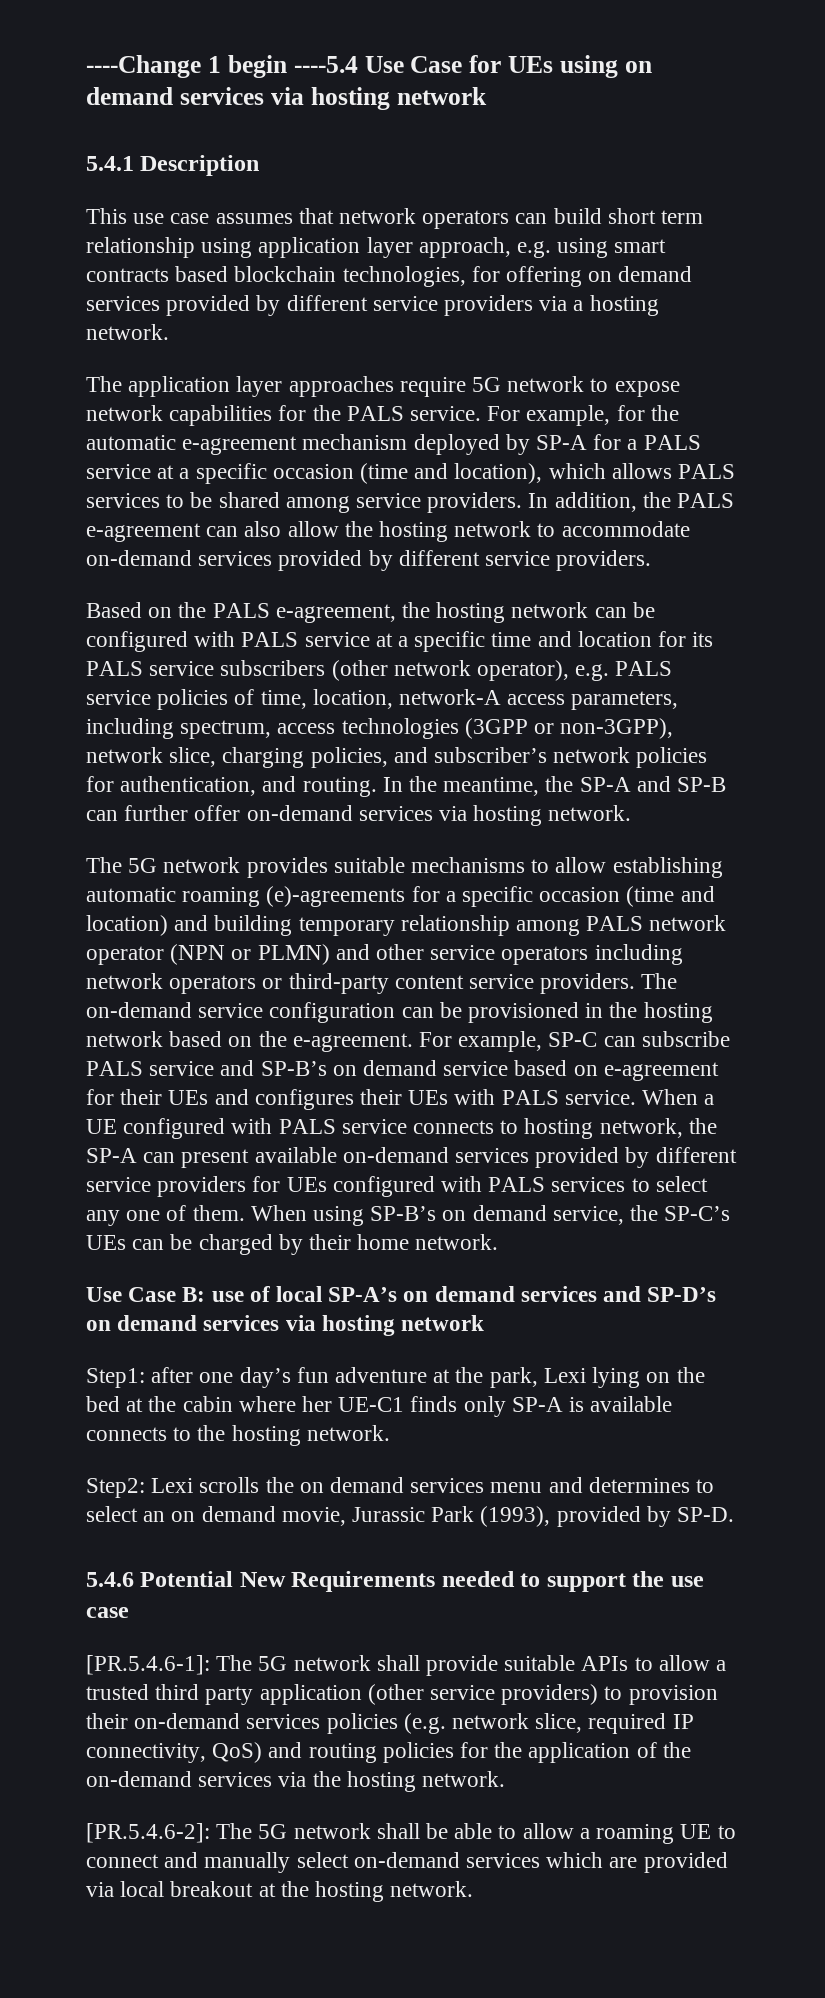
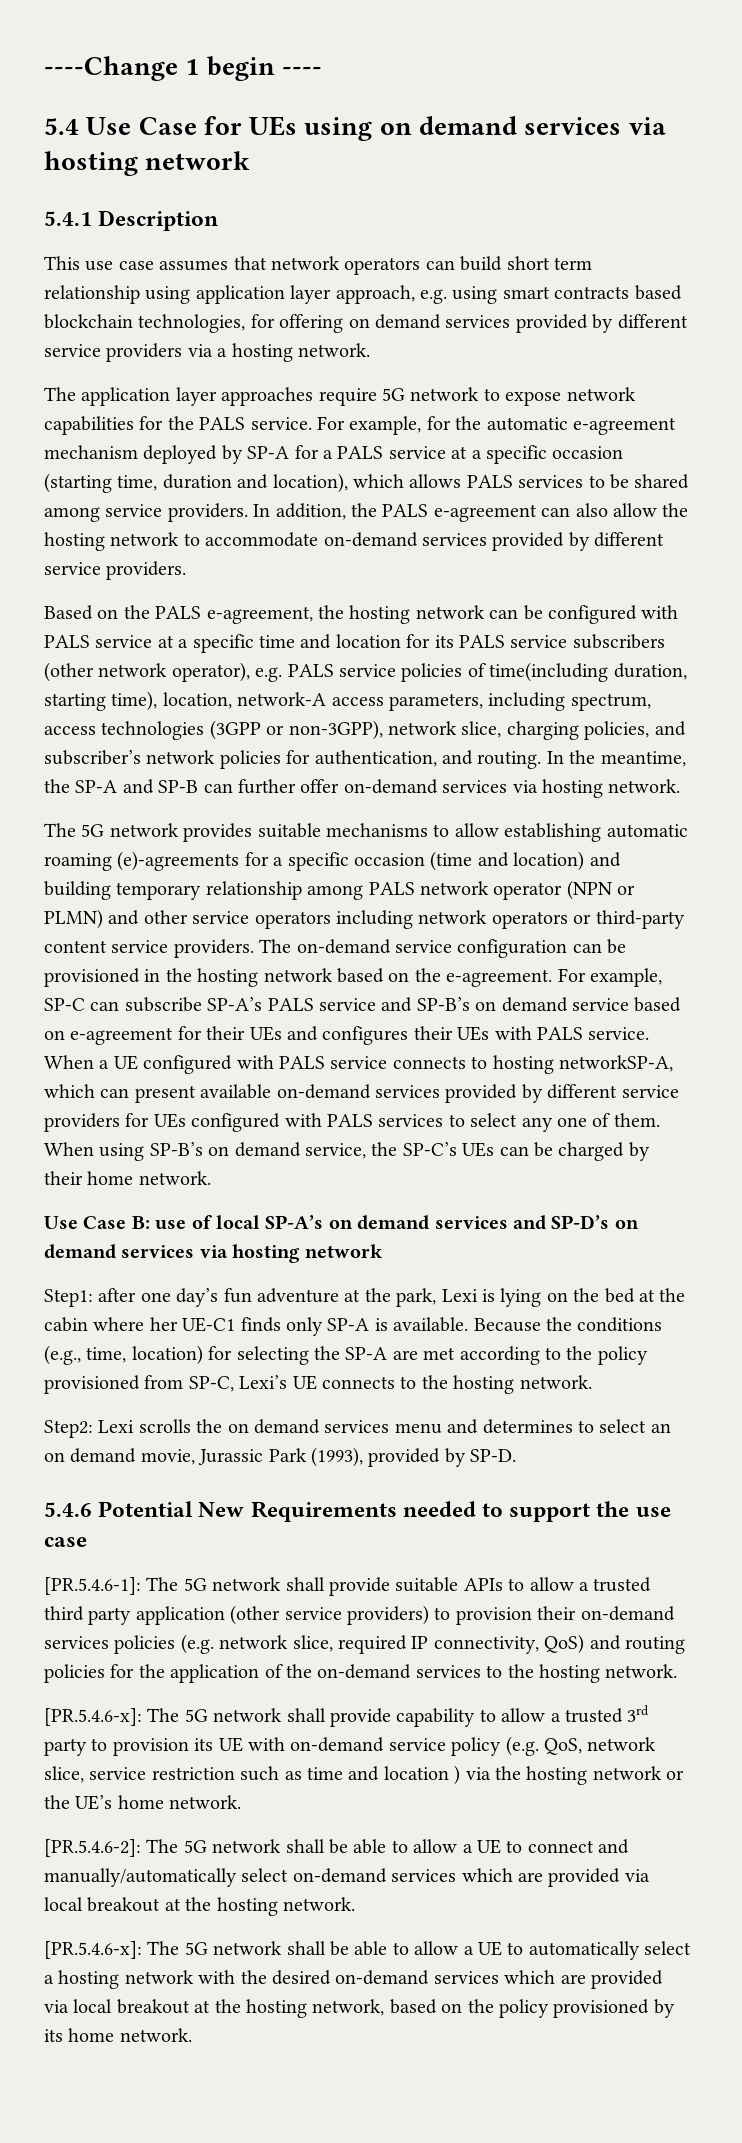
[293,56,358,73] ----5.4 -> [281,67,322,75] [44,118,79,135] ---- // 5.4
[360,463,409,484] (time -> [44,473,232,493] (starting time, duration
[260,690,307,709] time, -> [489,662,687,682] [44,691,158,711] time(including duration, starting time),
(730, 1039) none -> [207,997,263,1011] SP-A’s
[599,1118,717,1138] [86,1148,137,1163] network, the SP-A -> [558,1055,673,1072] [44,1084,95,1098] networkSP-A, which
(586, 1375) none -> [481,1289,495,1302] is
[590,1396,673,1412] available -> [393,1317,663,1332] [44,1345,648,1365] [44,1375,317,1394] available. Because the conditions (e.g., time, location) for selecting the SP-A are met according to the policy provisioned from SP-C, Lexi’s UE
[278,1771,416,1792] via the hosting -> [486,1664,678,1683] [44,1705,650,1727] [44,1736,657,1756] [44,1765,685,1785] [44,1795,164,1810] to the hosting network. // [PR.5.4.6-x]: The 5G network shall provide capability to allow a trusted 3rd party to provision its UE with on-demand service policy (e.g. QoS, network slice, service restriction such as time and location ) via the hosting network or the UE’s home
[596,1824,675,1844] roaming -> (473, 1848) none
[204,1852,291,1873] manually -> [44,1868,237,1887] manually/automatically
(474, 1889) none -> [44,1941,692,1960] [44,1970,663,1989] [44,1999,675,2018] [44,2028,192,2042] // [PR.5.4.6-x]: The 5G network shall be able to allow a UE to automatically select a hosting network with the desired on-demand services which are provided via local breakout at the hosting network, based on the policy provisioned by its home network.

